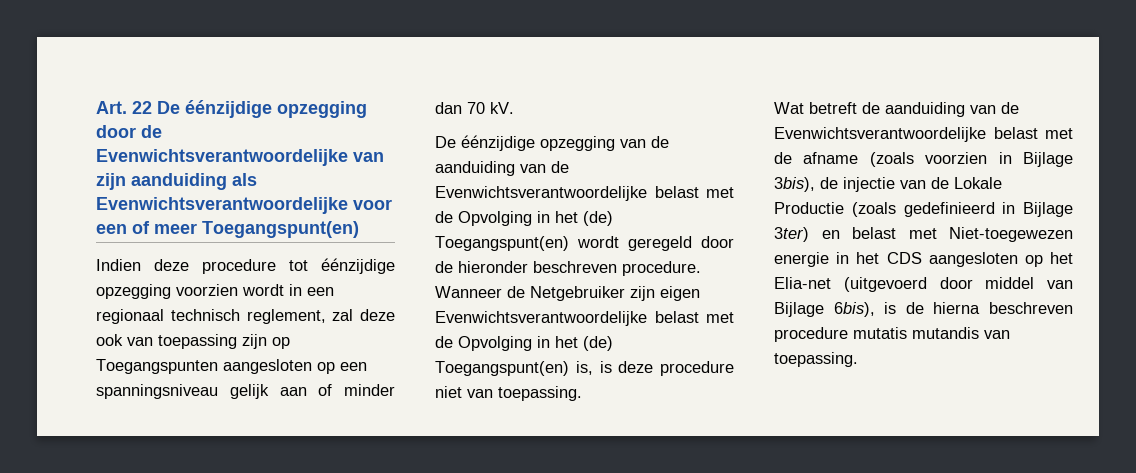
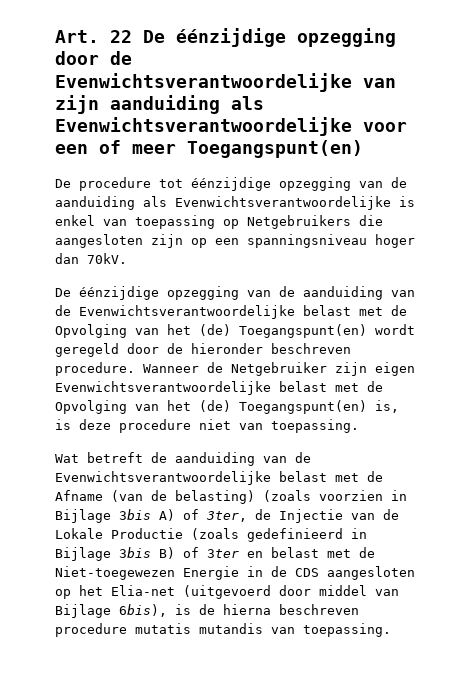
[96,259,189,271] Indien deze -> [55,179,71,188] De
[176,284,334,296] [96,309,395,324] [96,334,290,349] [96,359,367,374] [96,384,395,399] [435,102,514,114] voorzien wordt in een regionaal technisch reglement, zal deze ook van toepassing zijn op Toegangspunten aangesloten op een spanningsniveau gelijk aan of minder dan 70 kV. -> [359,177,407,188] [55,196,415,210] [55,215,383,229] [55,234,415,248] [55,253,127,264] van de aanduiding als Evenwichtsverantwoordelijke is enkel van toepassing op Netgebruikers die aangesloten zijn op een spanningsniveau hoger dan 70kV.
[537,211,550,223] in -> [135,328,159,335] van
[537,336,550,348] in -> [135,404,159,411] van
[803,152,1073,167] [774,177,895,192] afname (zoals voorzien in Bijlage 3bis), de injectie -> [55,490,407,504] [55,509,343,523] Afname (van de belasting) (zoals voorzien in Bijlage 3bis A) of 3ter, de Injectie
[774,227,1073,242] [774,252,880,267] 3ter) en belast met Niet-toegewezen energie in het -> [119,547,375,559] [55,566,287,580] 3bis B) of 3ter en belast met de Niet-toegewezen Energie in de

